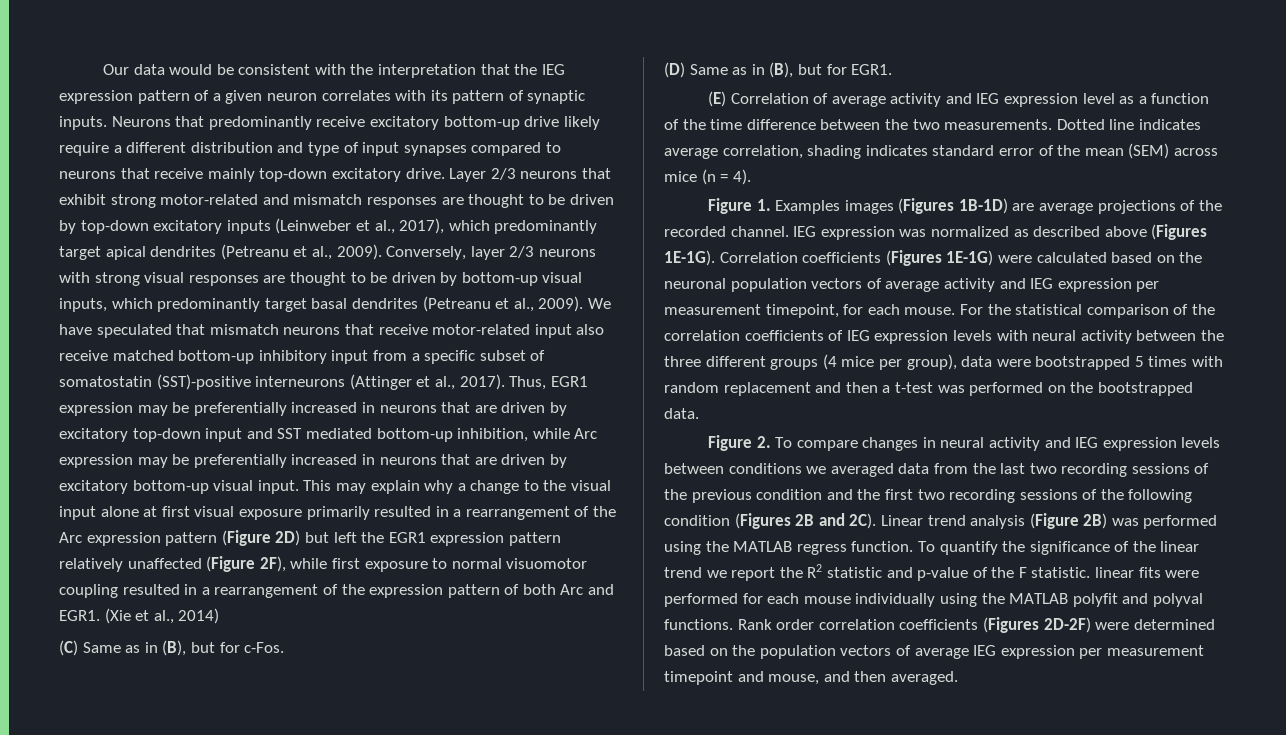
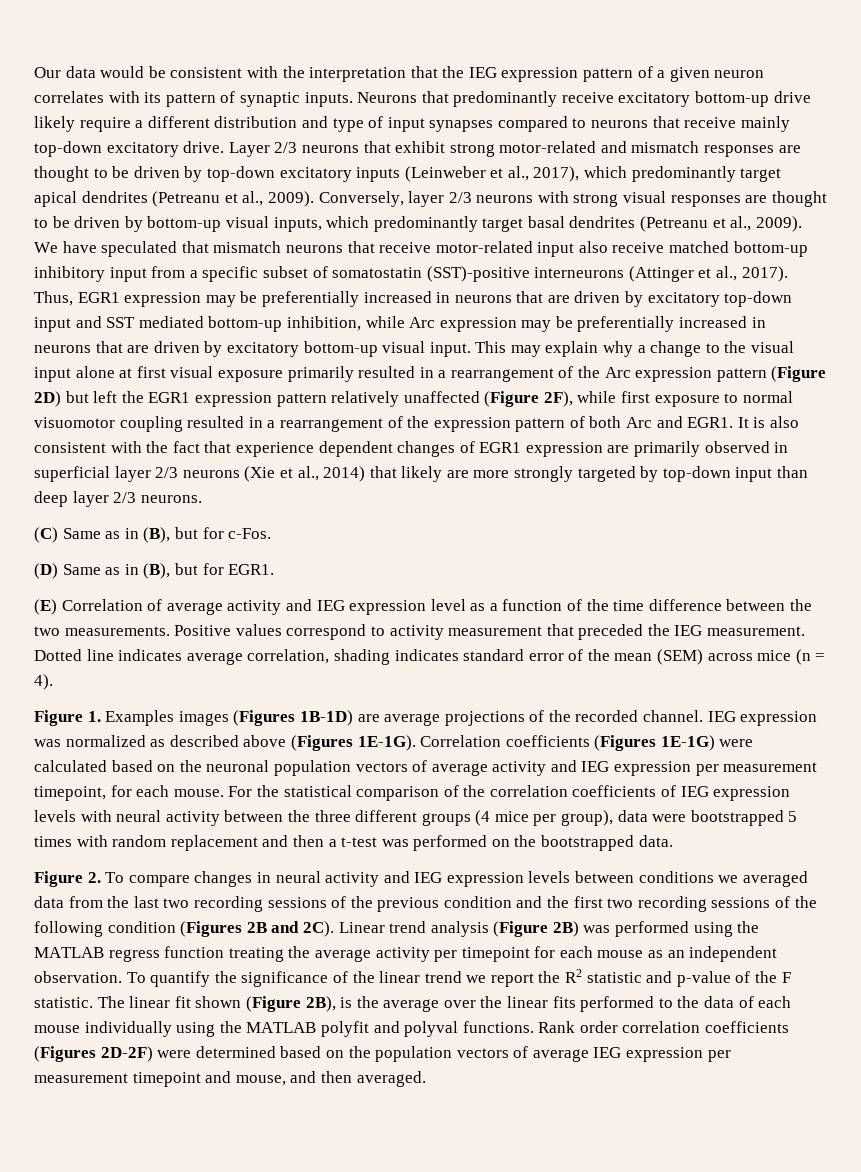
[104,608,220,624] (Xie et al., 2014) -> [737,416,800,428] [34,441,789,457] [34,466,809,482] [34,491,202,507] It is also consistent with the fact that experience dependent changes of EGR1 expression are primarily observed in superficial layer 2/3 neurons (Xie et al., 2014) that likely are more strongly targeted by top-down input than deep layer 2/3 neurons.
(1053, 124) none -> [174,624,806,640] Positive values correspond to activity measurement that preceded the IEG measurement.
[851,541,914,552] function. -> [164,946,778,962] [34,971,122,983] function treating the average activity per timepoint for each mouse as an independent observation.
[1095,567,1200,578] [664,593,763,607] linear fits were performed for -> [97,996,754,1012] The linear fit shown (Figure 2B), is the average over the linear fits performed to the data of

